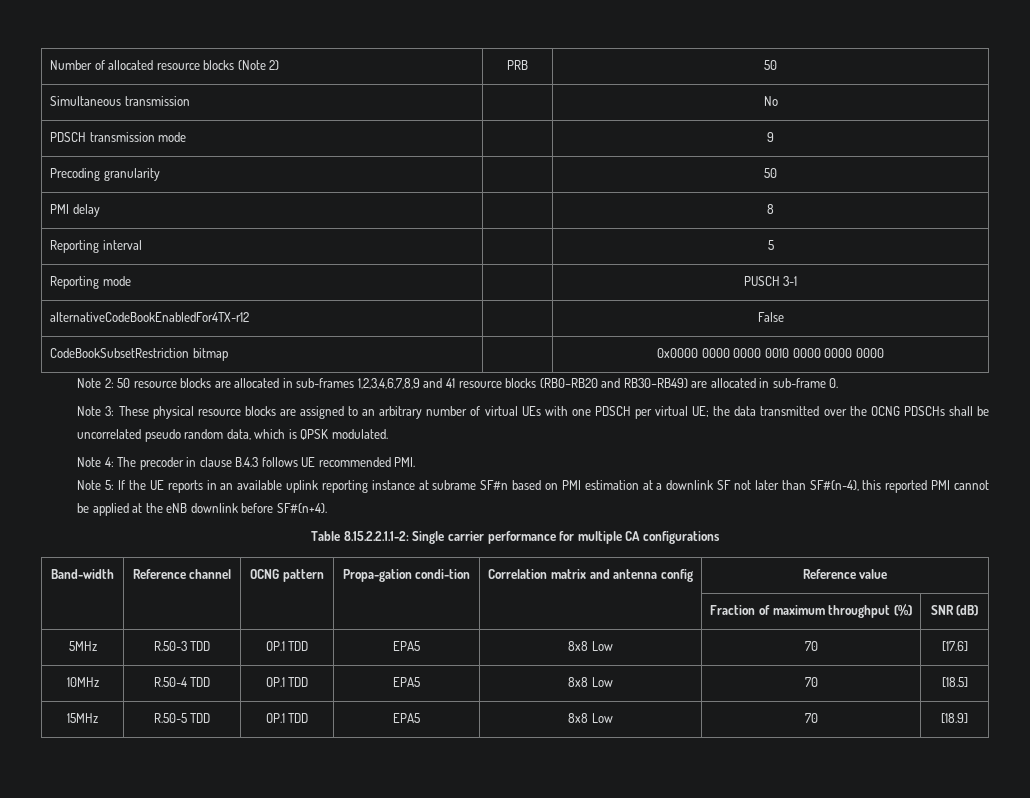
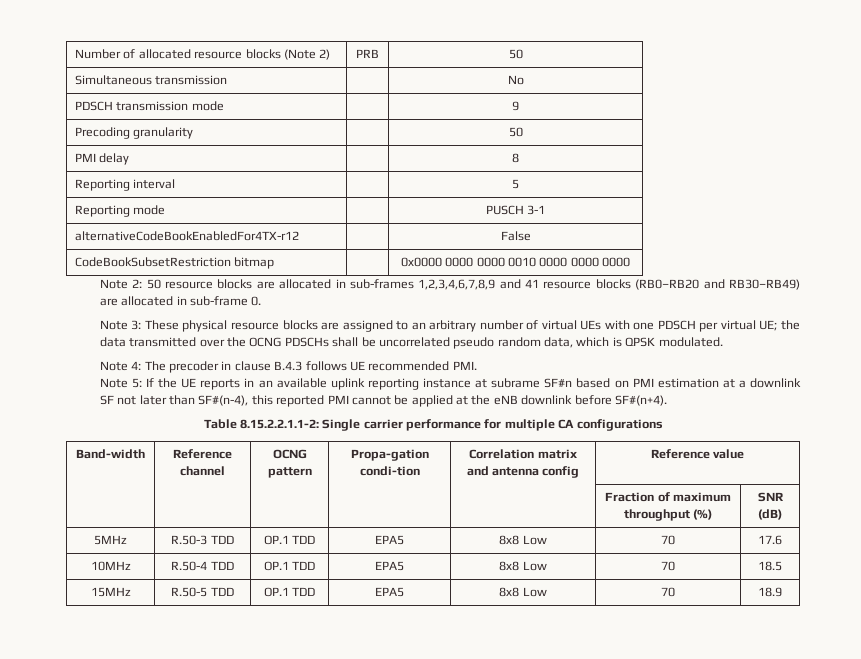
[941,641,968,651] [17.6] -> [758,535,782,545] 17.6
[941,677,968,687] [18.5] -> [758,561,782,571] 18.5
[941,713,968,723] [18.9] -> [758,587,782,597] 18.9

